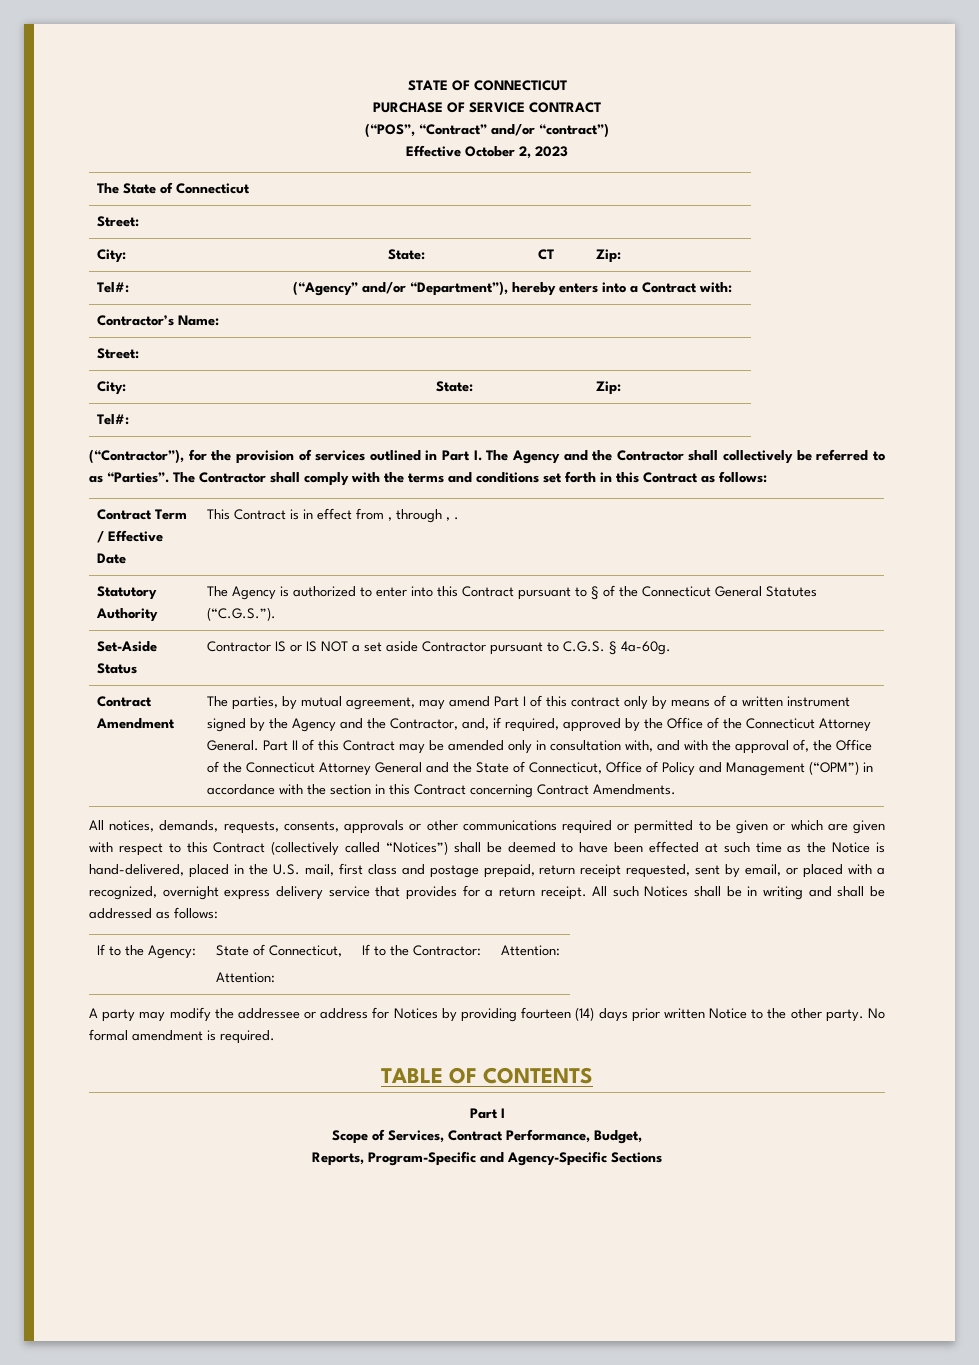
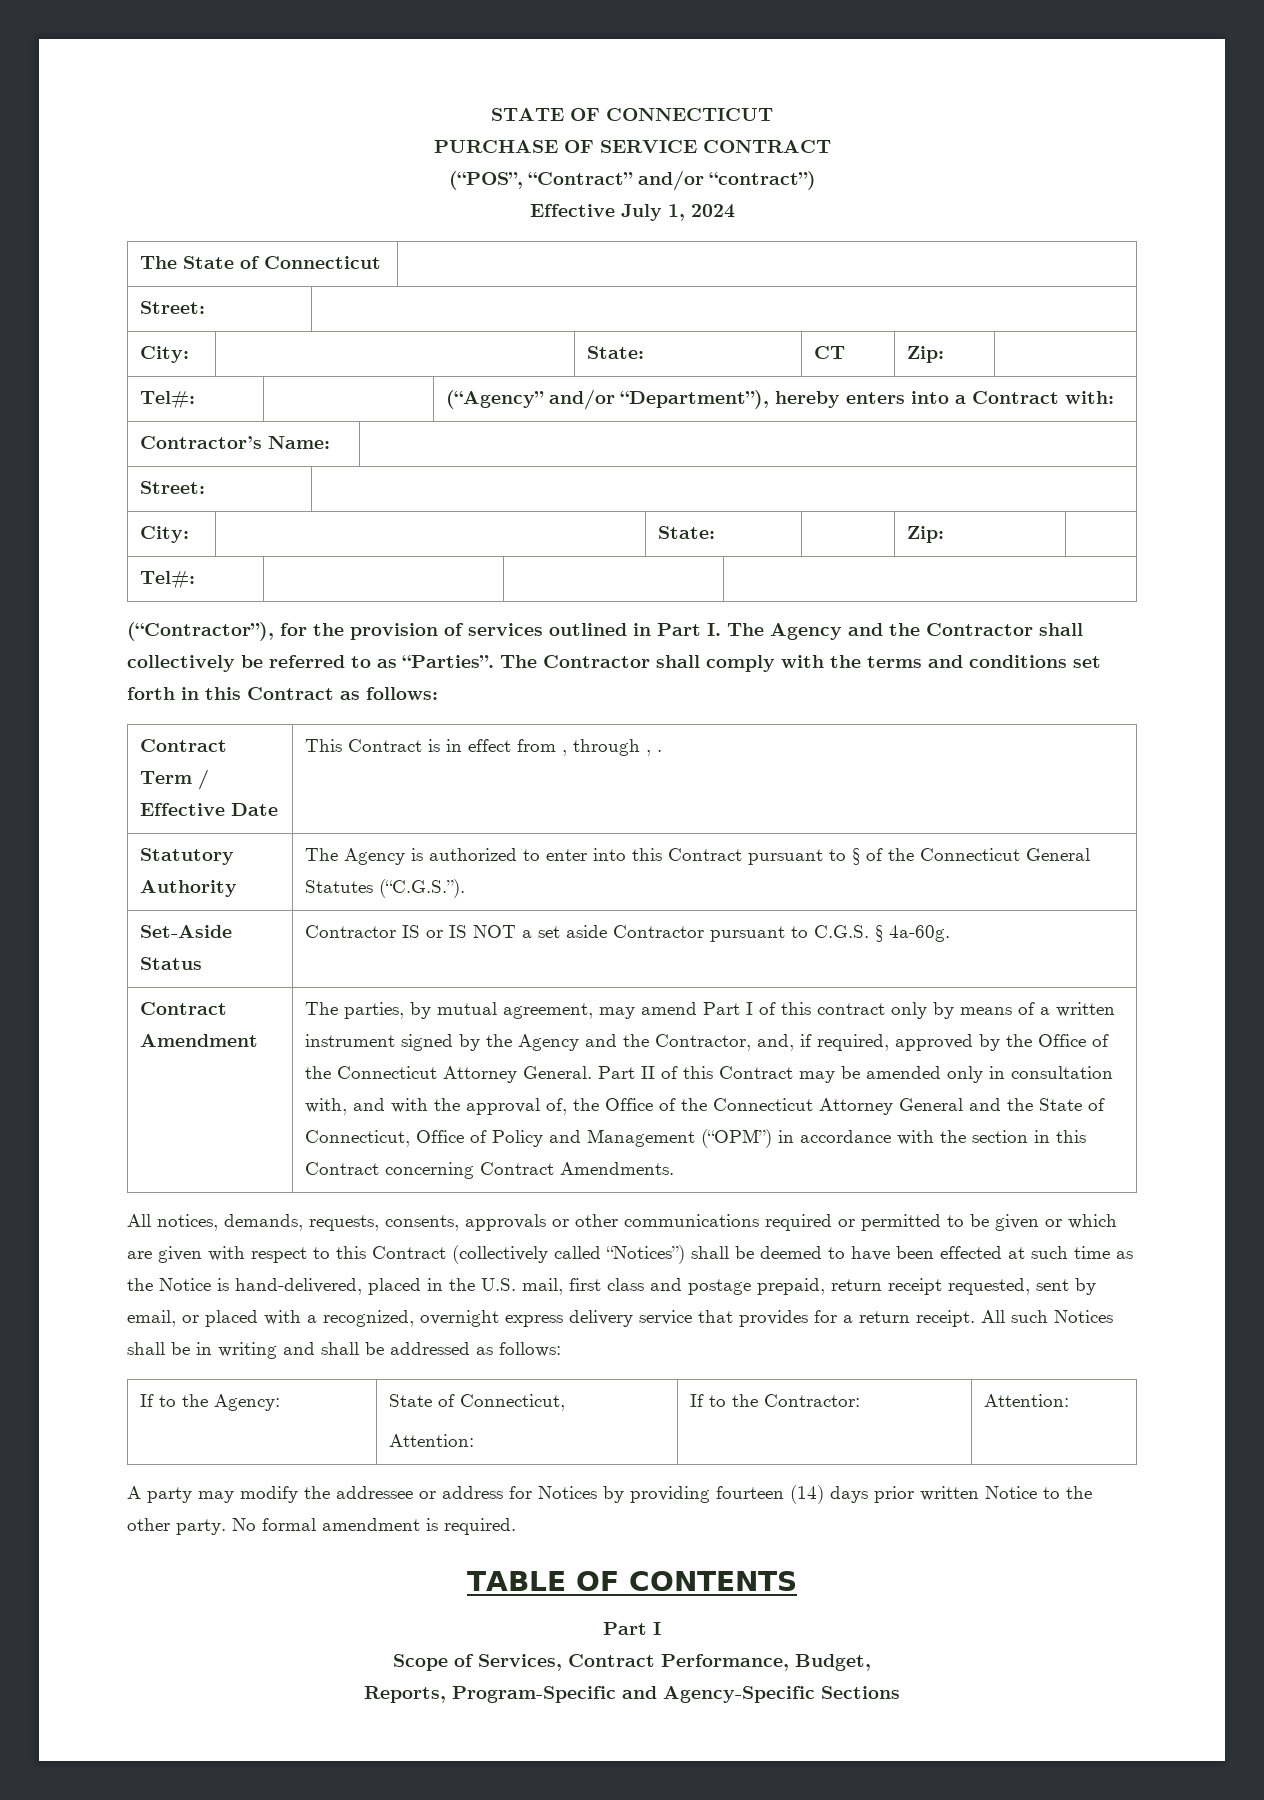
[465,146,568,159] October 2, 2023 -> [620,204,735,221] July 1, 2024

